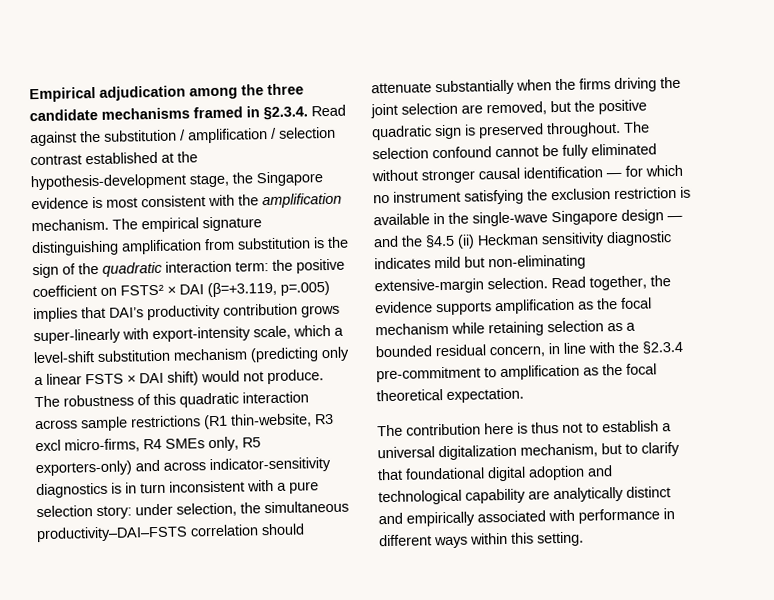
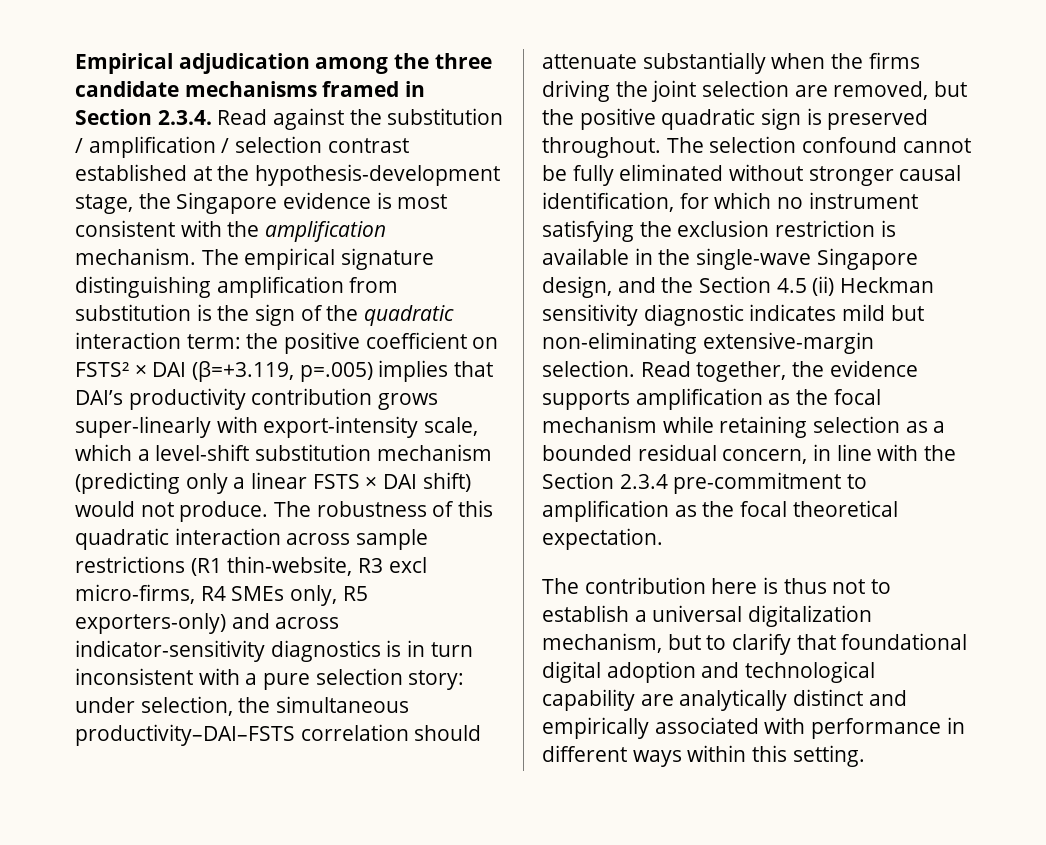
[263,106,308,121] §2.3.4. -> [75,109,212,125] Section 2.3.4.
[523,166,622,179] identification — -> [542,192,674,212] identification,
[621,209,683,224] [373,234,455,248] design — and the §4.5 -> [542,276,807,298] design, and the Section 4.5
[642,340,683,354] §2.3.4 -> [542,472,668,489] Section 2.3.4

